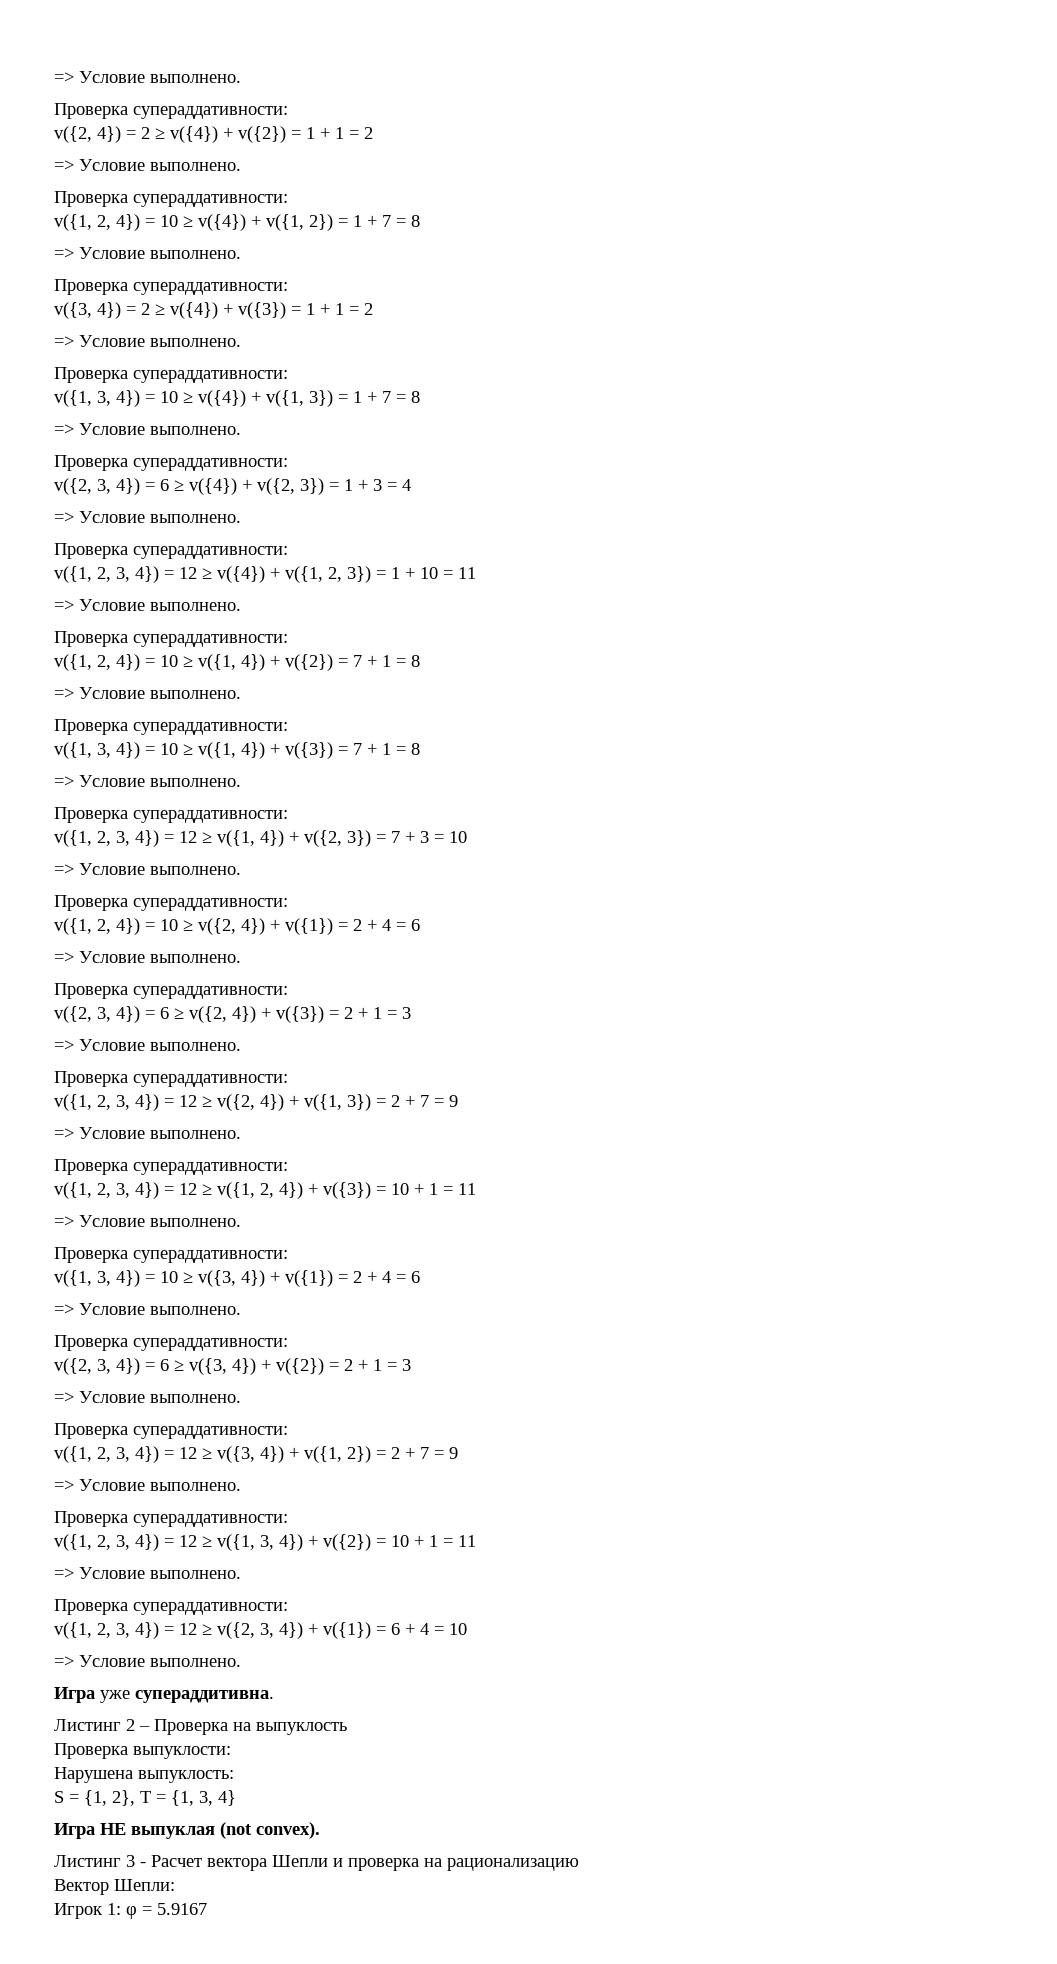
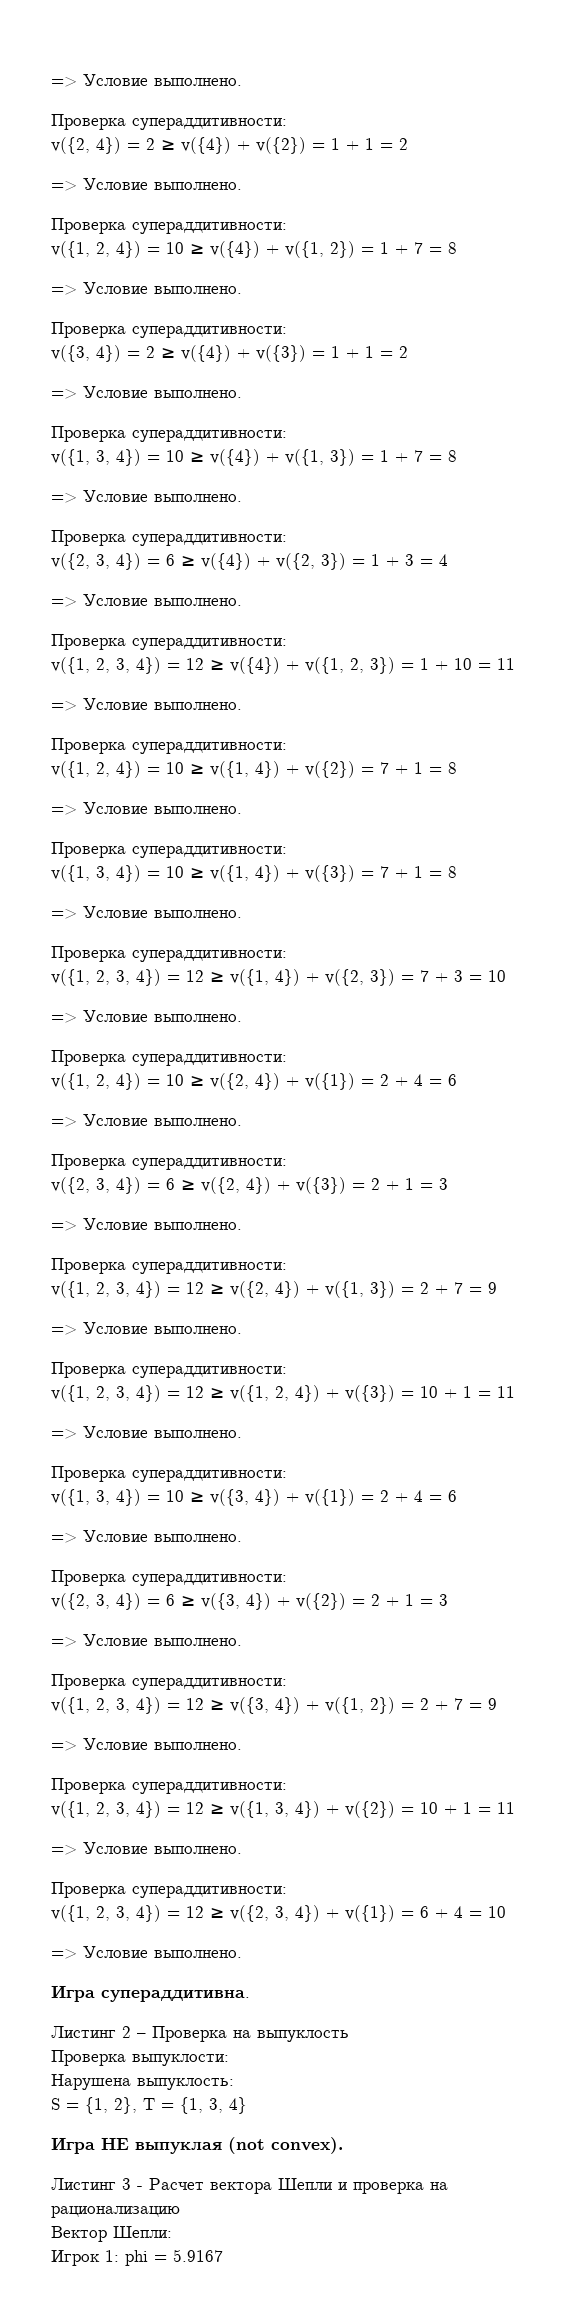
[54,71,241,83] [54,103,288,119] => Условие выполнено. // Проверка супераддативности: -> [51,74,242,87] [51,114,287,130] => Условие выполнено. // Проверка супераддитивности:
[133,194,288,207] супераддативности: -> [132,222,287,234] супераддитивности:
[133,282,288,295] супераддативности: -> [132,326,287,338] супераддитивности:
[133,370,288,383] супераддативности: -> [132,430,287,442] супераддитивности:
[133,458,288,471] супераддативности: -> [132,534,287,546] супераддитивности:
[133,546,288,559] супераддативности: -> [132,638,287,650] супераддитивности:
[133,634,288,647] супераддативности: -> [132,742,287,754] супераддитивности:
[133,722,288,735] супераддативности: -> [132,846,287,858] супераддитивности:
[133,810,288,823] супераддативности: -> [132,950,287,962] супераддитивности:
[133,898,288,911] супераддативности: -> [132,1054,287,1066] супераддитивности:
[133,986,288,999] супераддативности: -> [132,1158,287,1170] супераддитивности:
[133,1074,288,1087] супераддативности: -> [132,1262,287,1274] супераддитивности:
[133,1162,288,1175] супераддативности: -> [132,1366,287,1378] супераддитивности:
[133,1250,288,1263] супераддативности: -> [132,1470,287,1482] супераддитивности:
[133,1338,288,1351] супераддативности: -> [132,1574,287,1586] супераддитивности:
[133,1426,288,1439] супераддативности: -> [132,1678,287,1690] супераддитивности:
[133,1514,288,1527] супераддативности: -> [132,1782,287,1794] супераддитивности:
[133,1602,288,1615] супераддативности: -> [132,1886,287,1898] супераддитивности:
[100,1690,130,1703] уже -> (95, 1993) none
[126,1906,137,1919] φ -> [125,2250,148,2266] phi

